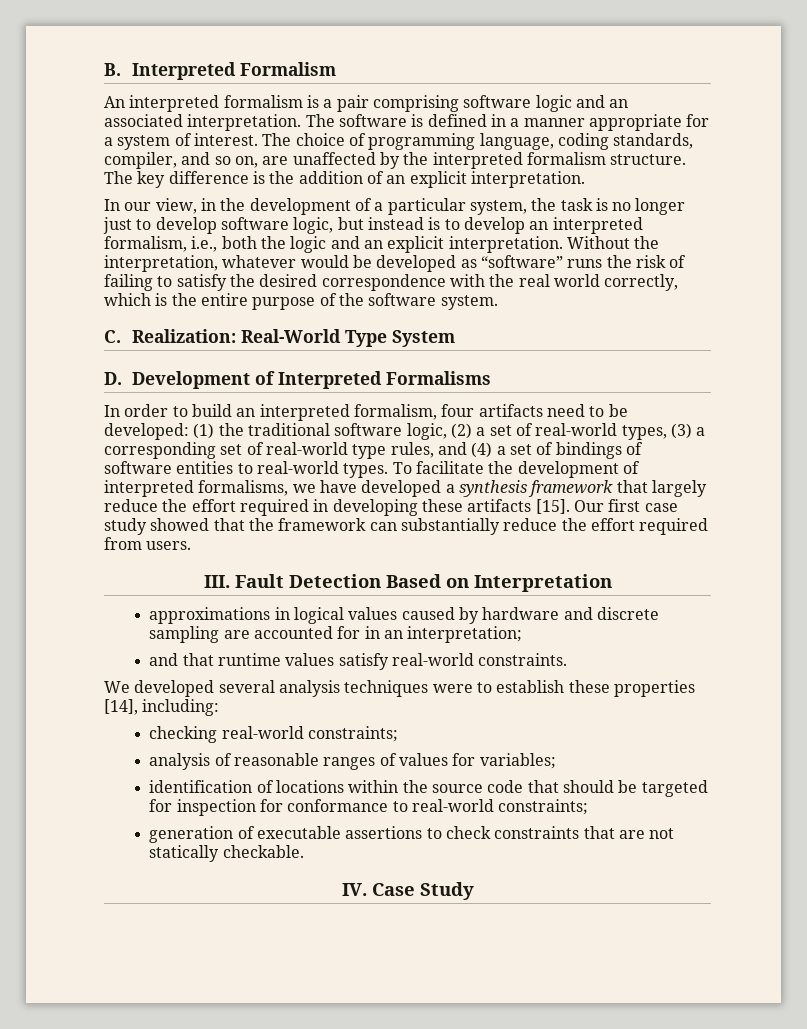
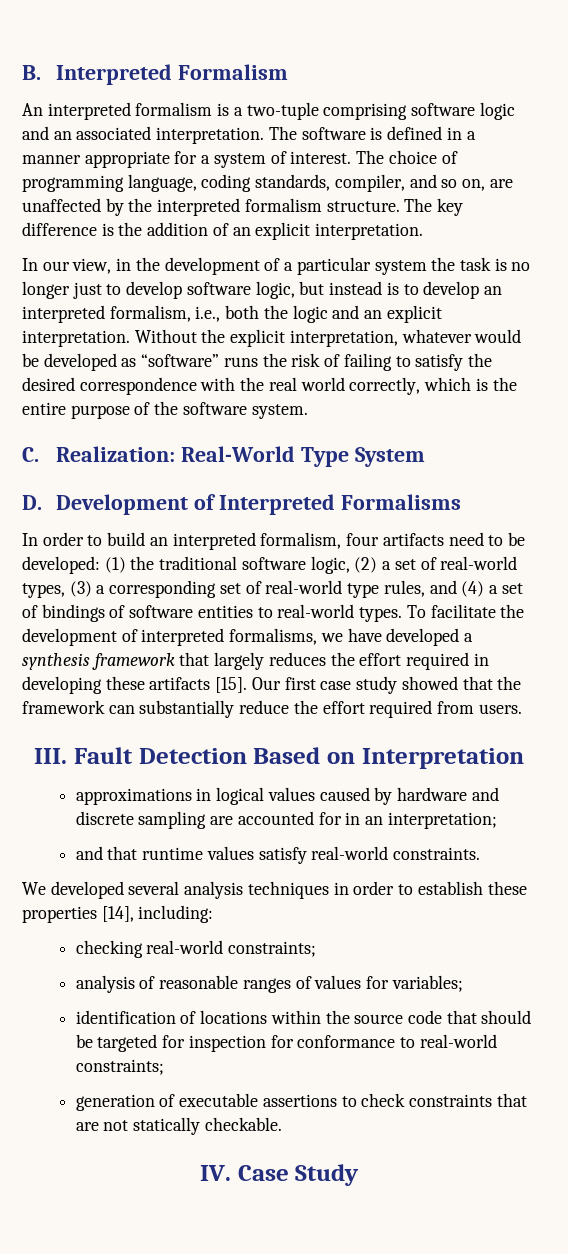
[336,95,369,112] pair -> [246,102,319,120] two-tuple
[469,200,527,215] system, -> [374,260,427,275] system
(660, 242) none -> [230,329,286,347] explicit
[104,499,158,512] reduce -> [268,652,326,666] reduces
[432,684,473,693] were -> [333,881,395,895] in order

